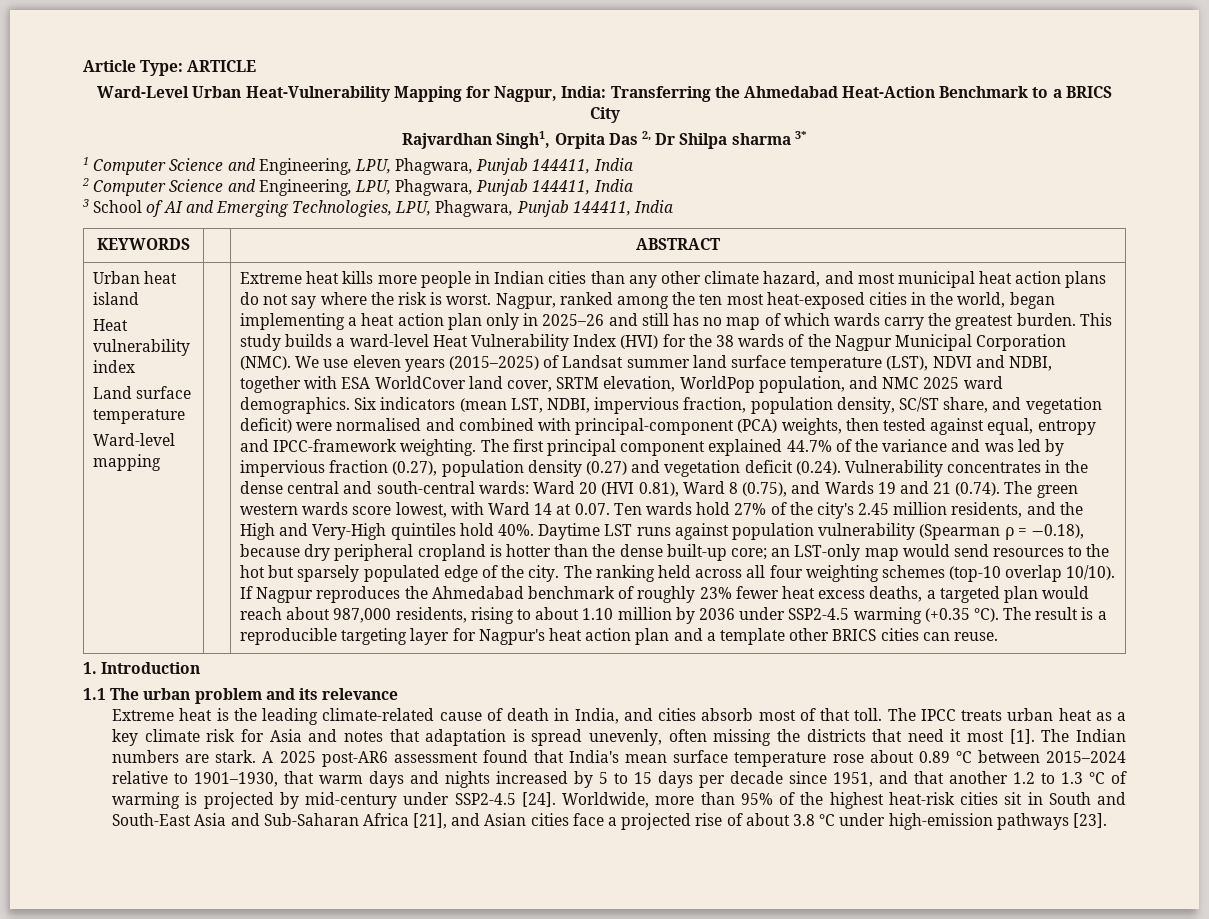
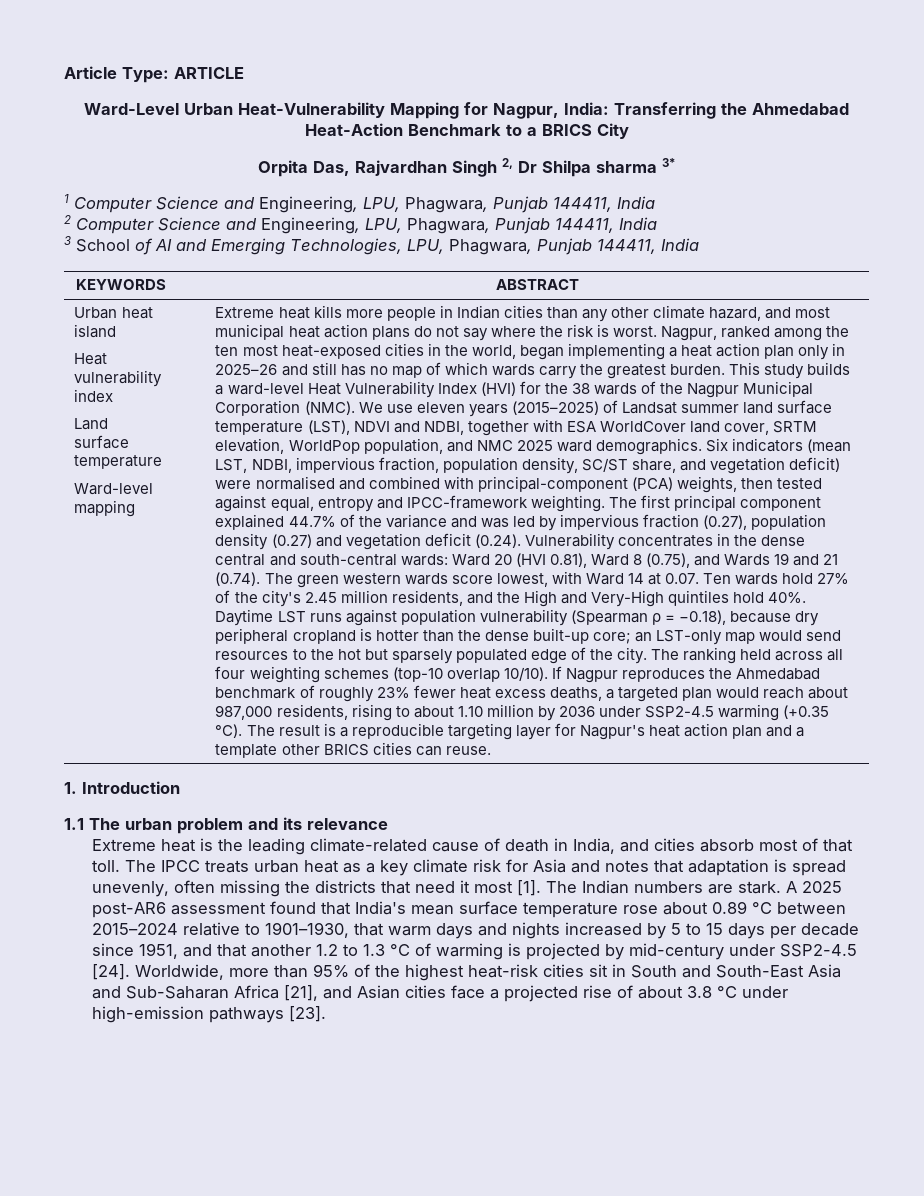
[402,131,638,149] Rajvardhan Singh1, Orpita Das -> [258,160,497,177] Orpita Das, Rajvardhan Singh

